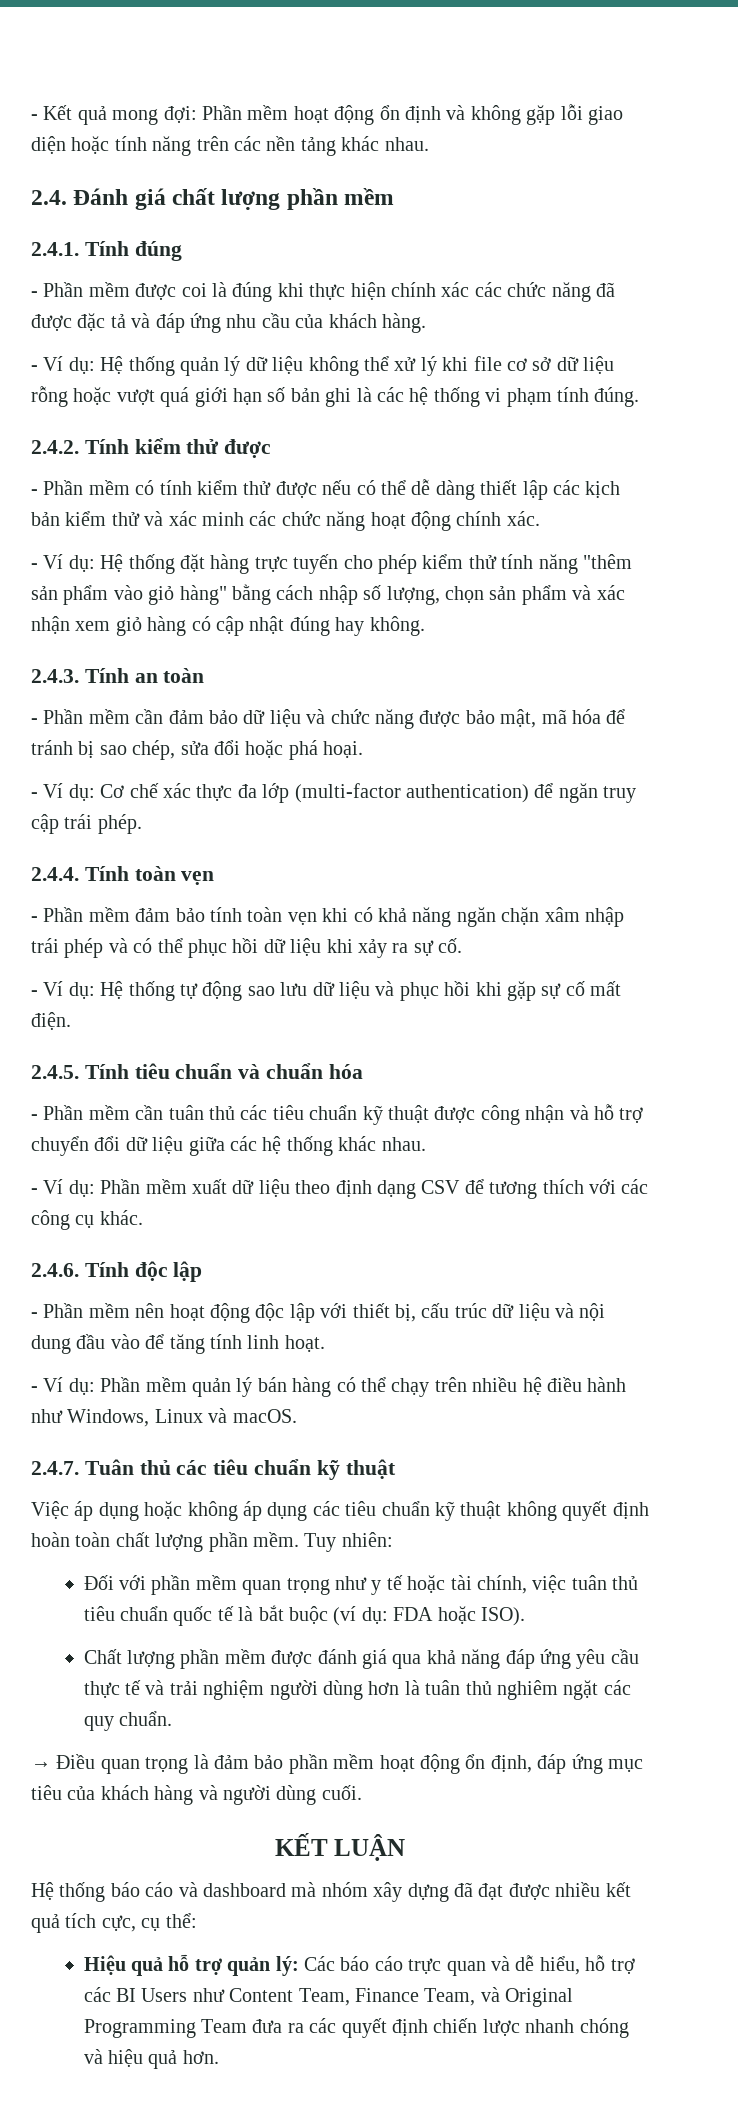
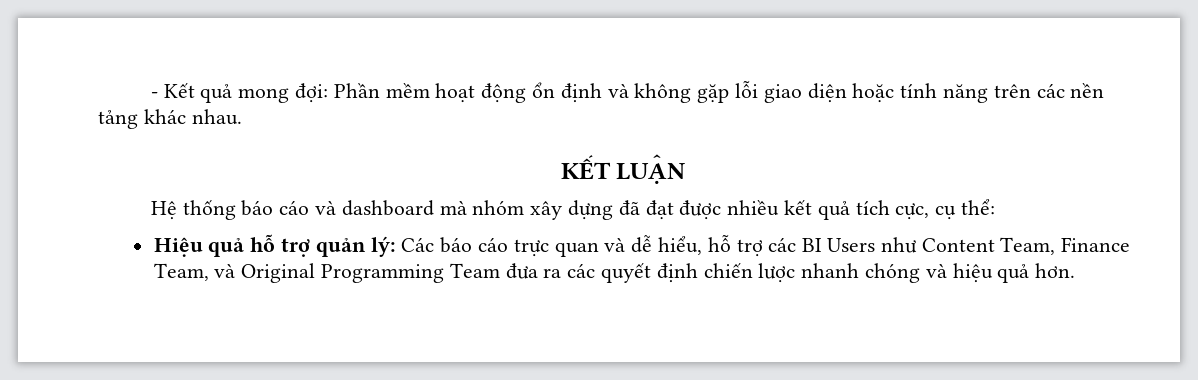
[31,188,395,210] [31,241,182,261] [31,282,615,302] [31,313,426,333] [31,356,615,376] [31,386,640,407] [31,438,272,458] [31,479,621,500] [31,511,540,531] [31,554,632,574] [31,584,625,605] [31,616,425,636] [31,668,205,683] [31,709,626,729] [31,740,364,760] [31,783,637,803] [31,814,142,834] [31,866,215,885] [31,907,624,927] [31,938,463,958] [31,981,622,1001] [31,1012,71,1030] [31,1063,363,1079] [31,1104,644,1125] [31,1136,426,1156] [31,1179,649,1199] [31,1210,143,1230] [31,1261,203,1282] [31,1303,606,1323] [31,1334,325,1354] [31,1377,627,1397] [31,1408,297,1427] [31,1459,396,1480] [31,1501,649,1521] [31,1532,393,1552] [83,1575,639,1595] [83,1605,525,1626] [83,1649,639,1669] [83,1680,631,1700] [83,1711,172,1731] [31,1754,643,1774] [31,1785,362,1805] // 2.4. Đánh giá chất lượng phần mềm // 2.4.1. Tính đúng // - Phần mềm được coi là đúng khi thực hiện chính xác các chức năng đã được đặc tả và đáp ứng nhu cầu của khách hàng. // - Ví dụ: Hệ thống quản lý dữ liệu không thể xử lý khi file cơ sở dữ liệu rỗng hoặc vượt quá giới hạn số bản ghi là các hệ thống vi phạm tính đúng. // 2.4.2. Tính kiểm thử được // - Phần mềm có tính kiểm thử được nếu có thể dễ dàng thiết lập các kịch bản kiểm thử và xác minh các chức năng hoạt động chính xác. // - Ví dụ: Hệ thống đặt hàng trực tuyến cho phép kiểm thử tính năng "thêm sản phẩm vào giỏ hàng" bằng cách nhập số lượng, chọn sản phẩm và xác nhận xem giỏ hàng có cập nhật đúng hay không. // 2.4.3. Tính an toàn // - Phần mềm cần đảm bảo dữ liệu và chức năng được bảo mật, mã hóa để tránh bị sao chép, sửa đổi hoặc phá hoại. // - Ví dụ: Cơ chế xác thực đa lớp (multi-factor authentication) để ngăn truy cập trái phép. // 2.4.4. Tính toàn vẹn // - Phần mềm đảm bảo tính toàn vẹn khi có khả năng ngăn chặn xâm nhập trái phép và có thể phục hồi dữ liệu khi xảy ra sự cố. // - Ví dụ: Hệ thống tự động sao lưu dữ liệu và phục hồi khi gặp sự cố mất điện. // 2.4.5. Tính tiêu chuẩn và chuẩn hóa // - Phần mềm cần tuân thủ các tiêu chuẩn kỹ thuật được công nhận và hỗ trợ chuyển đổi dữ liệu giữa các hệ thống khác nhau. // - Ví dụ: Phần mềm xuất dữ liệu theo định dạng CSV để tương thích với các công cụ khác. // 2.4.6. Tính độc lập // - Phần mềm nên hoạt động độc lập với thiết bị, cấu trúc dữ liệu và nội dung đầu vào để tăng tính linh hoạt. // - Ví dụ: Phần mềm quản lý bán hàng có thể chạy trên nhiều hệ điều hành như Windows, Linux và macOS. // 2.4.7. Tuân thủ các tiêu chuẩn kỹ thuật // Việc áp dụng hoặc không áp dụng các tiêu chuẩn kỹ thuật không quyết định hoàn toàn chất lượng phần mềm. Tuy nhiên: // Đối với phần mềm quan trọng như y tế hoặc tài chính, việc tuân thủ tiêu chuẩn quốc tế là bắt buộc (ví dụ: FDA hoặc ISO). // Chất lượng phần mềm được đánh giá qua khả năng đáp ứng yêu cầu thực tế và trải nghiệm người dùng hơn là tuân thủ nghiêm ngặt các quy chuẩn. // → Điều quan trọng là đảm bảo phần mềm hoạt động ổn định, đáp ứng mục tiêu của khách hàng và người dùng cuối. -> (242, 117) none

